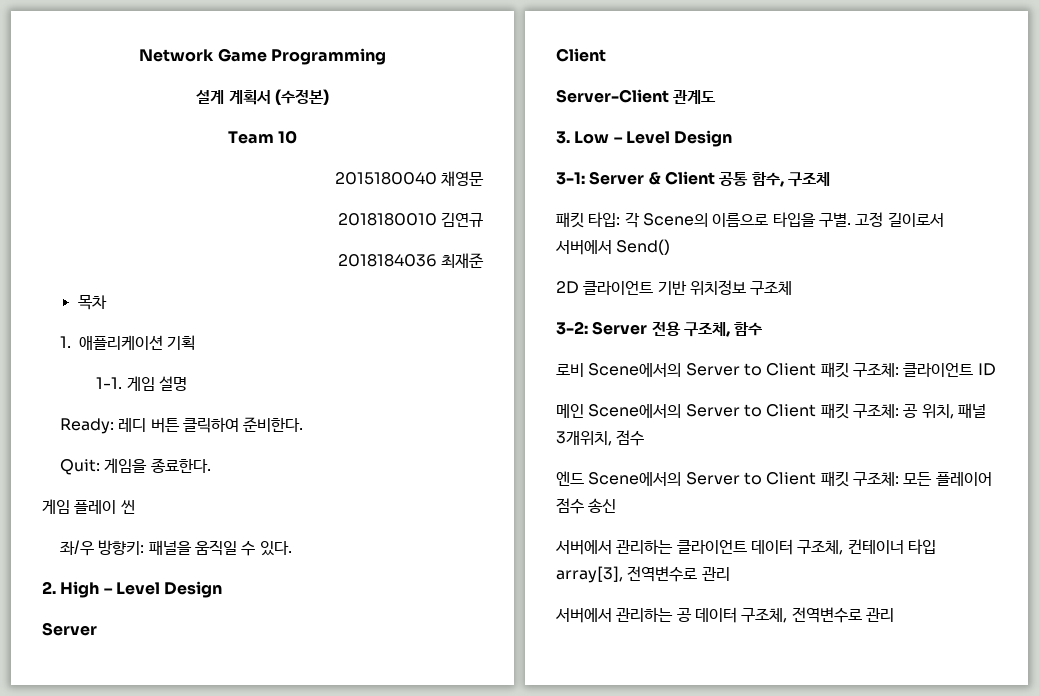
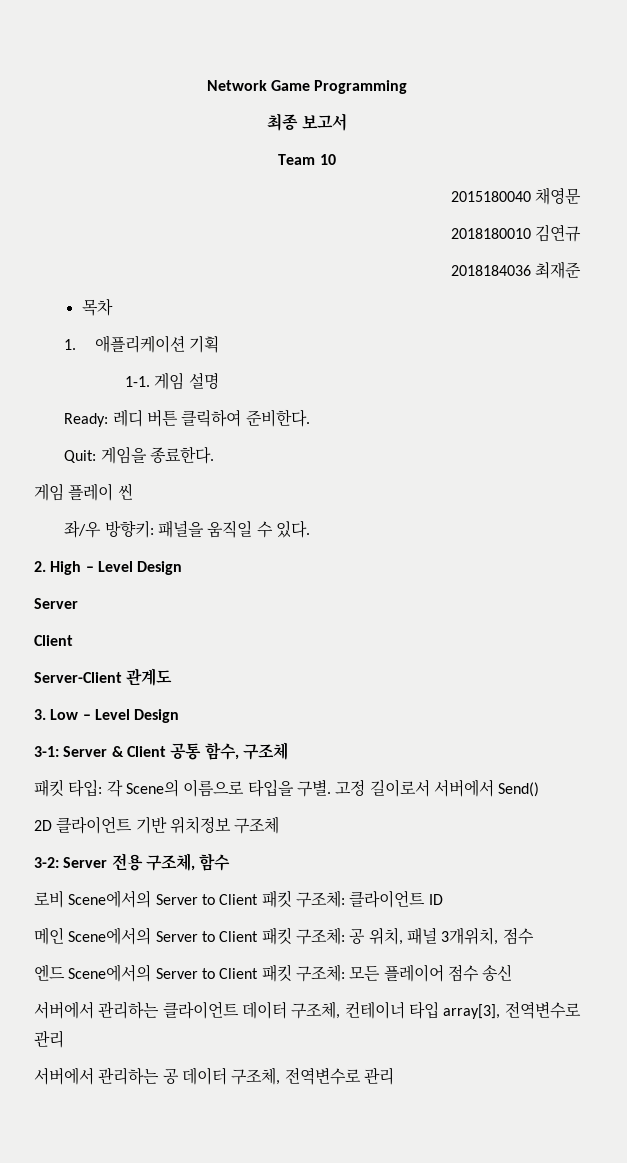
[196,89,329,105] 설계 계획서 (수정본) -> [267,113,347,131] 최종 보고서

